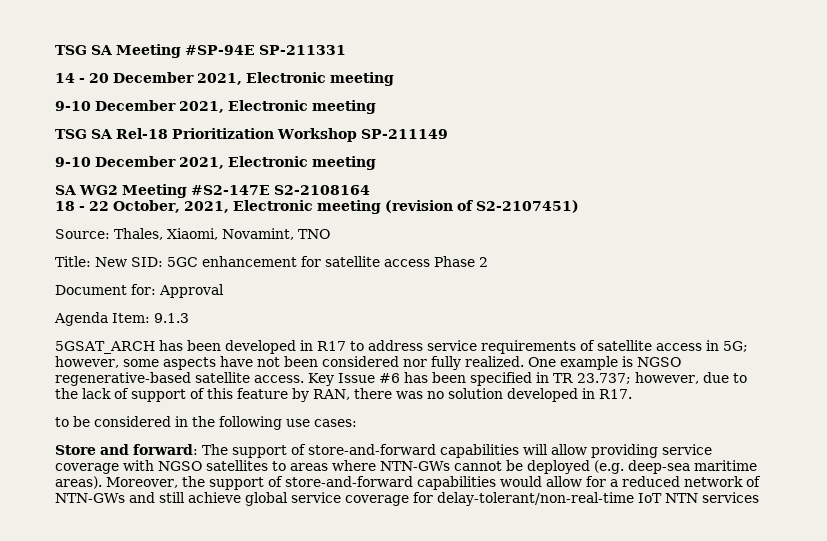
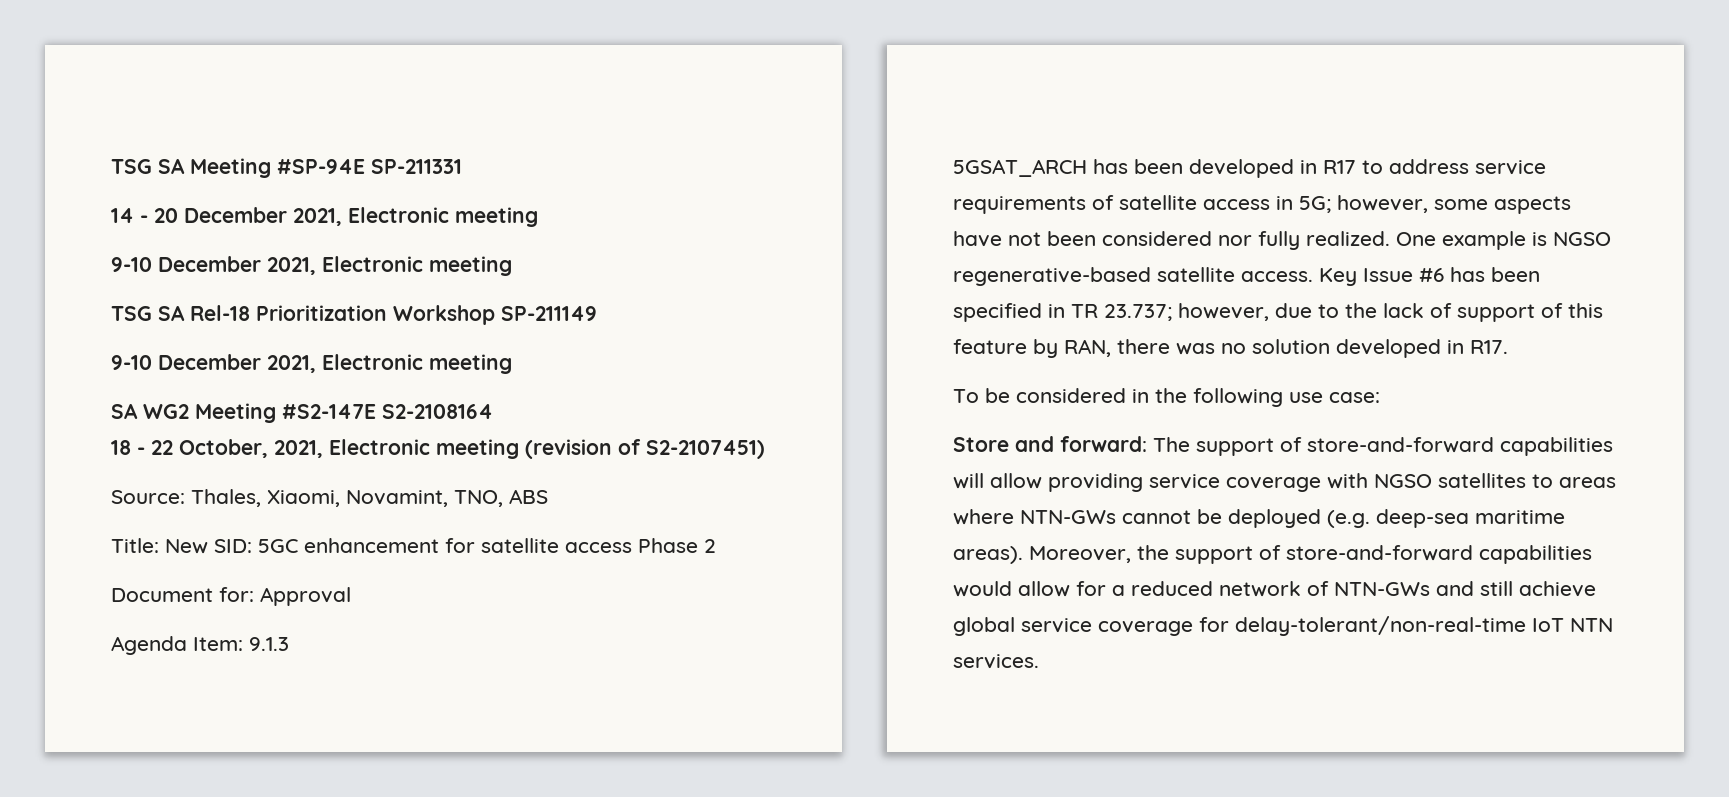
[298,229,330,239] TNO -> [454,489,548,507] TNO, ABS
[55,417,69,427] to -> [953,389,979,403] To
[314,419,357,427] cases: -> [1329,392,1380,403] case:
[702,492,759,503] services -> [953,654,1039,669] services.

